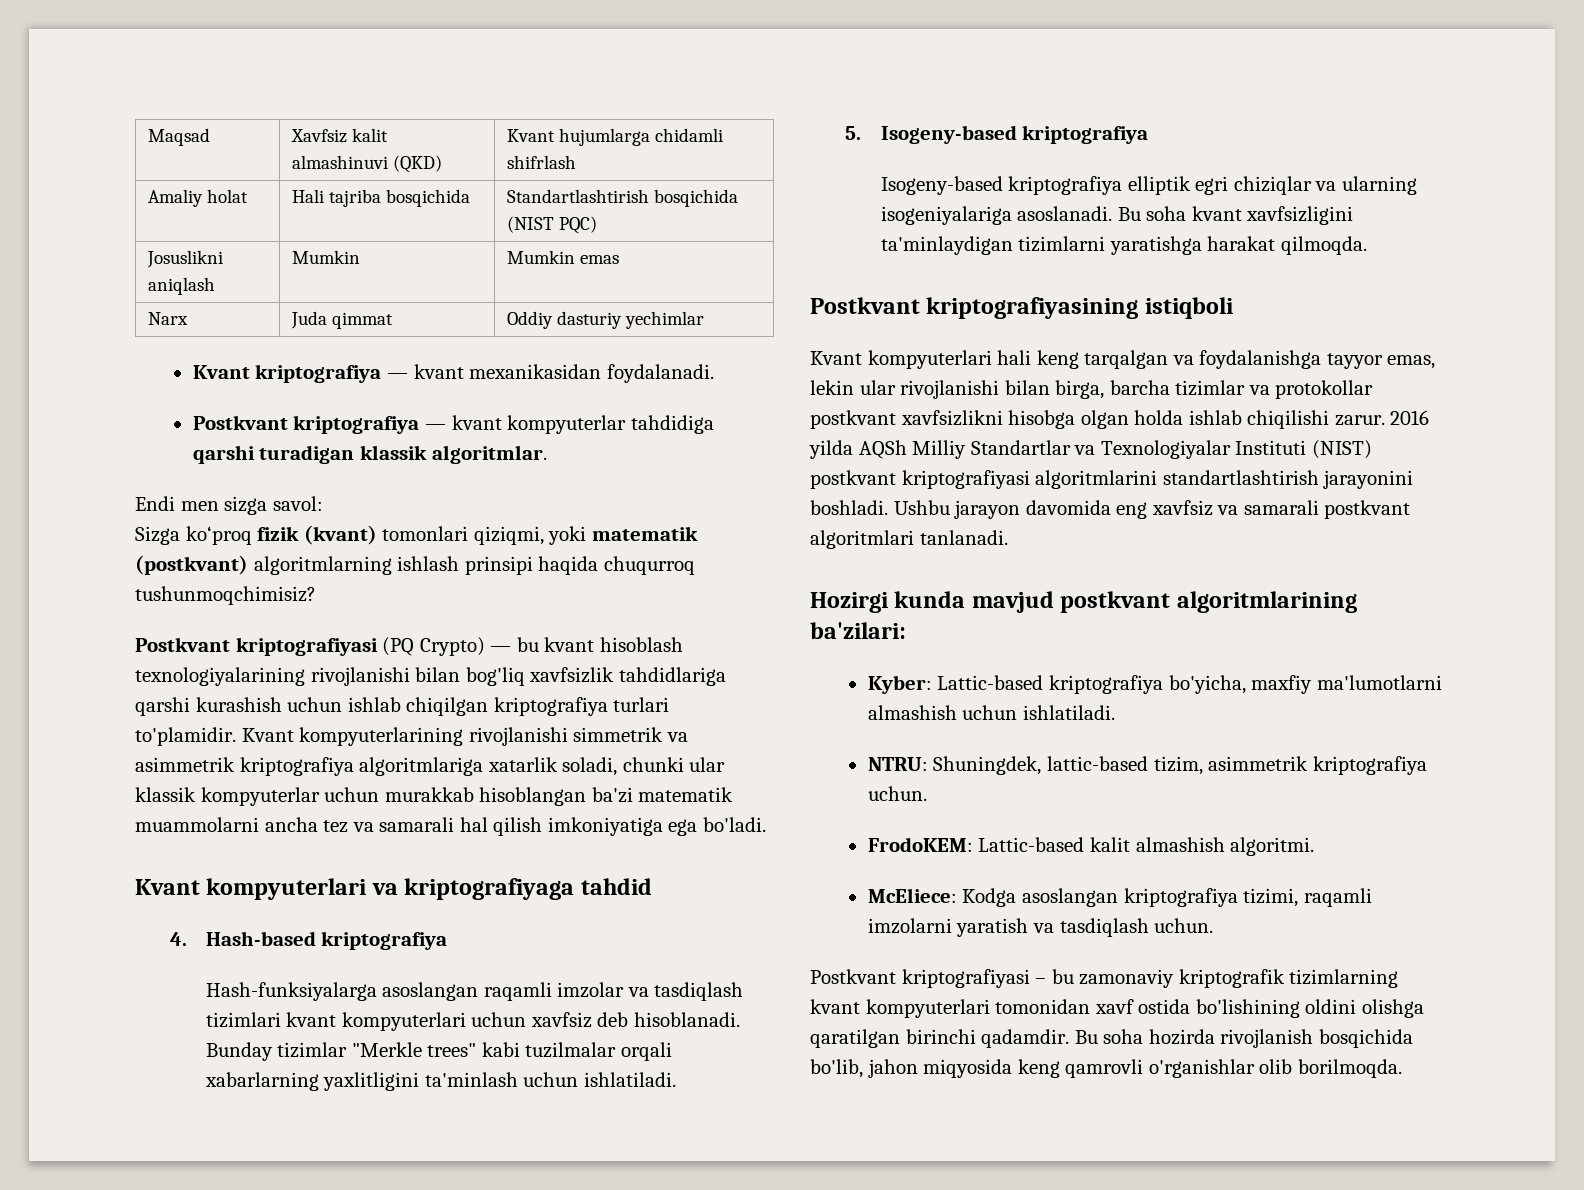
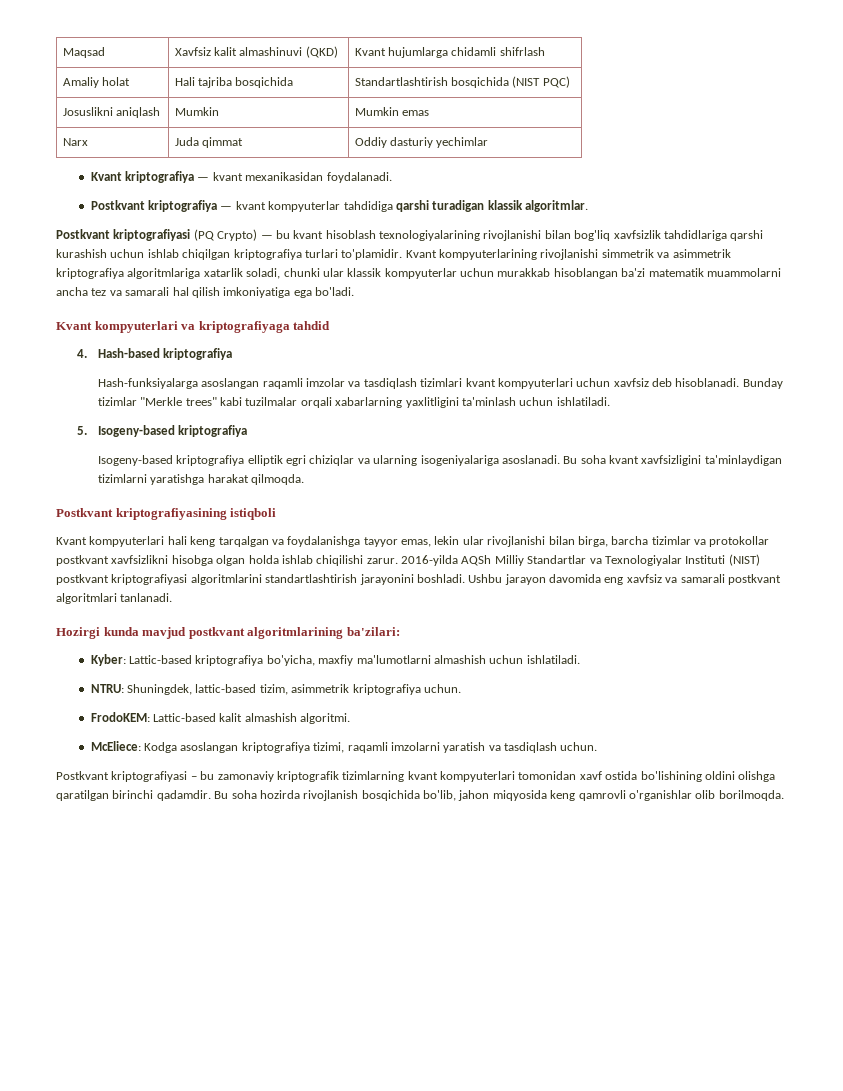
[135,496,323,515] [135,525,698,545] [135,555,695,575] [135,586,316,605] // Endi men sizga savol: // Sizga ko‘proq fizik (kvant) tomonlari qiziqmi, yoki matematik (postkvant) algoritmlarning ishlash prinsipi haqida chuqurroq tushunmoqchimisiz? -> (589, 206) none
[1390,410,1430,425] [809,440,853,459] 2016 yilda -> [401,555,458,566] 2016-yilda

